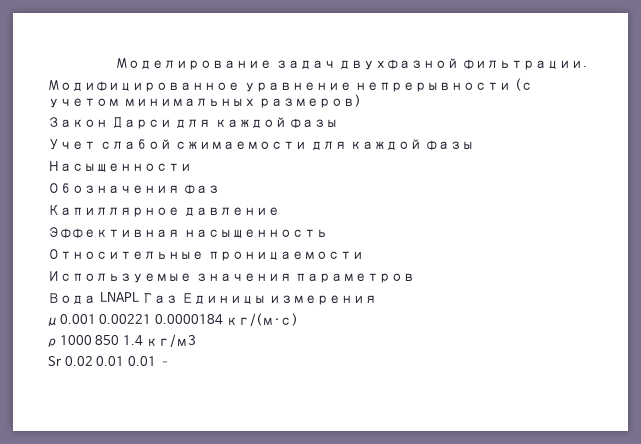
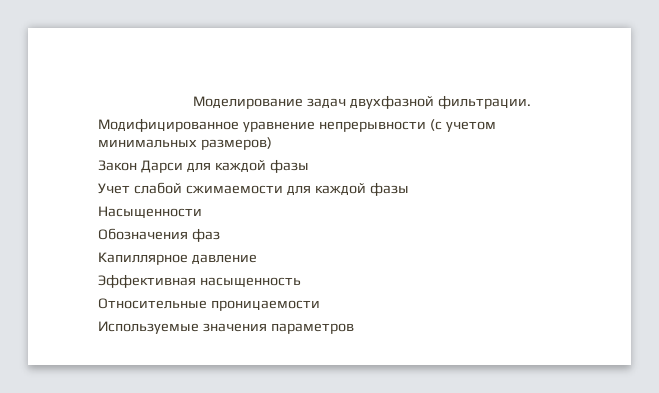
[48,292,378,305] [48,313,299,326] [48,334,197,347] [48,356,172,366] // Вода LNAPL Газ Единицы измерения // μ 0.001 0.00221 0.0000184 кг/(м·с) // ρ 1000 850 1.4 кг/м3 // Sr 0.02 0.01 0.01 – -> (354, 328) none

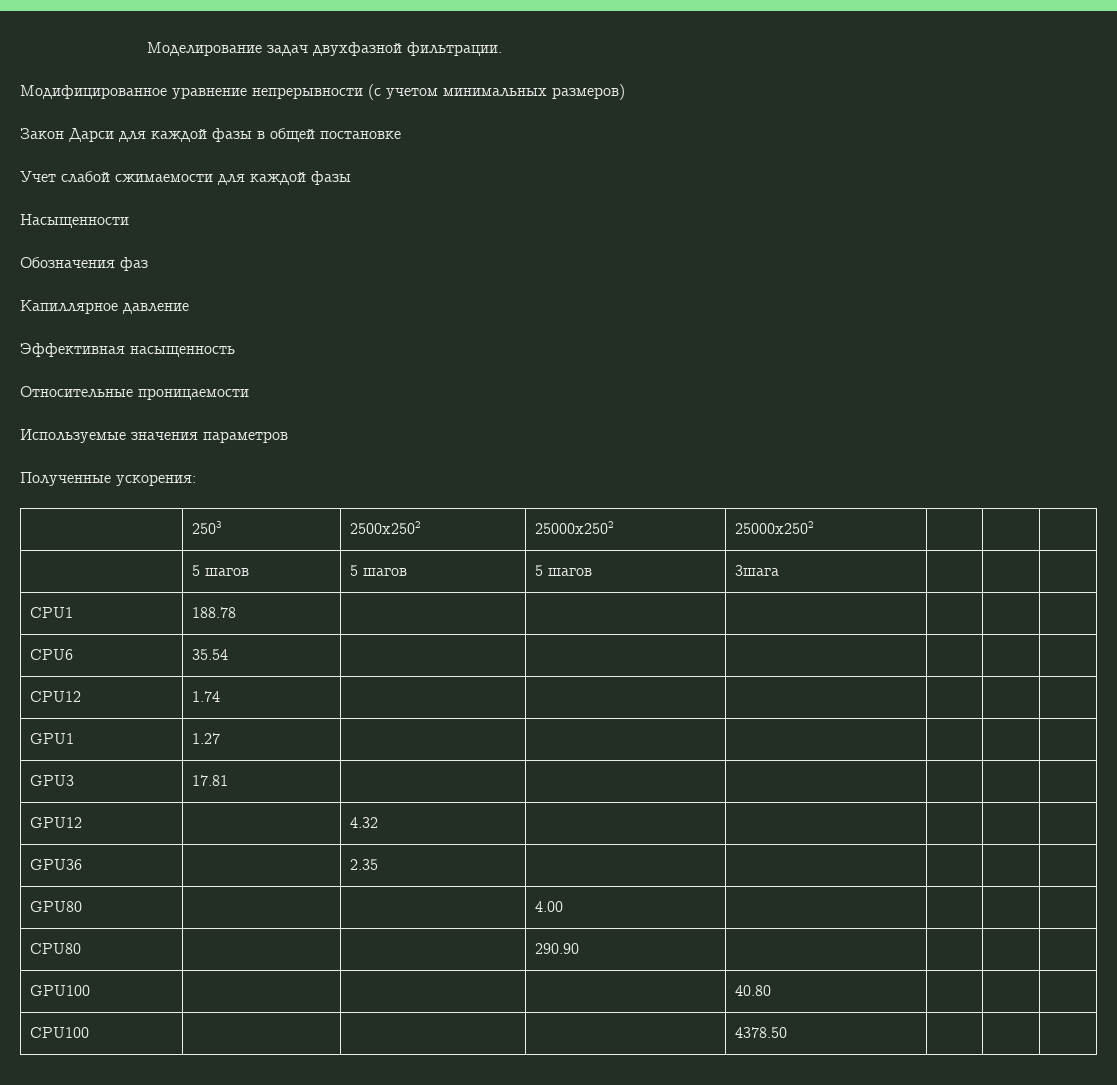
(309, 166) none -> [257,128,401,142] в общей постановке
(354, 328) none -> [20,472,196,486] [192,521,223,534] [350,521,422,534] [535,521,615,534] [735,521,815,534] [192,565,250,576] [350,565,408,576] [535,565,593,576] [735,565,780,576] [30,607,74,618] [192,607,237,618] [30,649,74,660] [192,649,229,660] [30,691,82,702] [192,691,221,702] [30,733,75,744] [192,733,221,744] [30,775,75,786] [192,775,229,786] [30,817,83,828] [350,817,379,828] [30,859,83,870] [350,859,379,870] [30,901,83,912] [535,901,564,912] [30,943,82,954] [535,943,580,954] [30,985,91,996] [735,985,772,996] [30,1027,90,1038] [735,1027,788,1038] // Полученные ускорения: // | 2503 | 2500x2502 | 25000x2502 | 25000x2502 | | | // | 5 шагов | 5 шагов | 5 шагов | 3шага | | | // CPU1 | 188.78 | | | | | | // CPU6 | 35.54 | | | | | | // CPU12 | 1.74 | | | | | | // GPU1 | 1.27 | | | | | | // GPU3 | 17.81 | | | | | | // GPU12 | | 4.32 | | | | | // GPU36 | | 2.35 | | | | | // GPU80 | | | 4.00 | | | | // CPU80 | | | 290.90 | | | | // GPU100 | | | | 40.80 | | | // CPU100 | | | | 4378.50 | | |

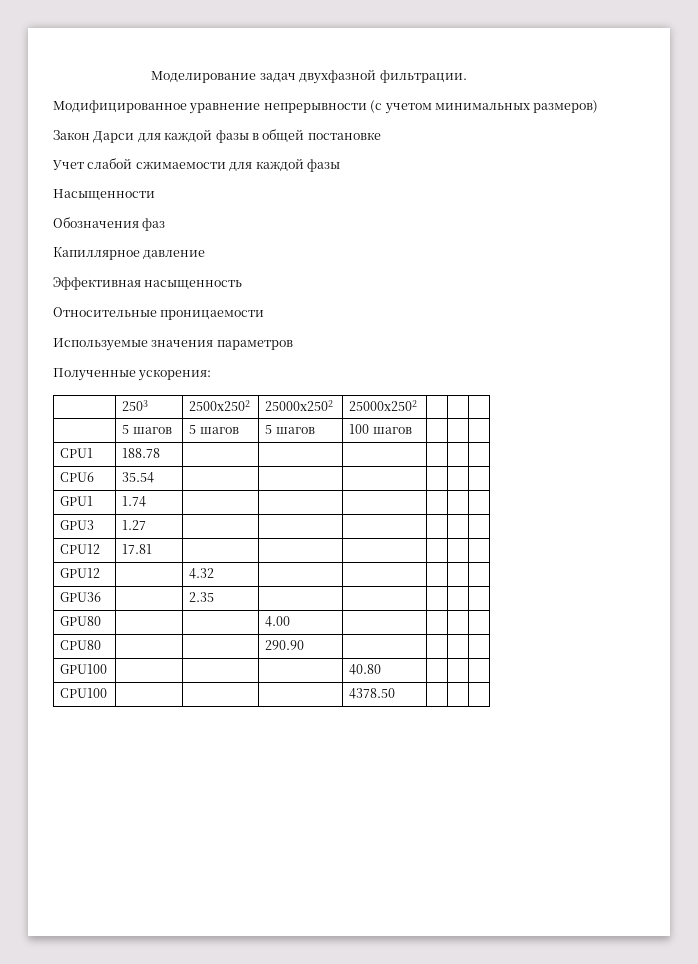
[735,565,780,576] 3шага -> [349,424,412,434] 100 шагов
[30,691,82,702] CPU12 -> [60,496,94,506] GPU1
[30,733,75,744] GPU1 -> [60,520,95,530] GPU3
[30,775,75,786] GPU3 -> [60,544,101,554] CPU12

